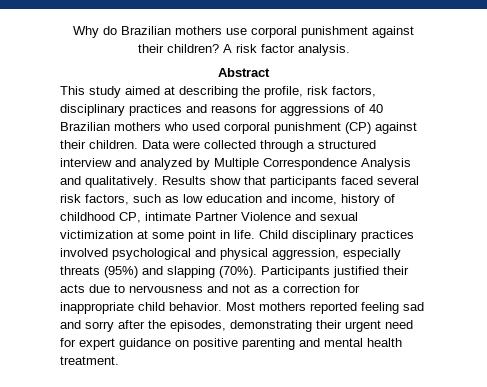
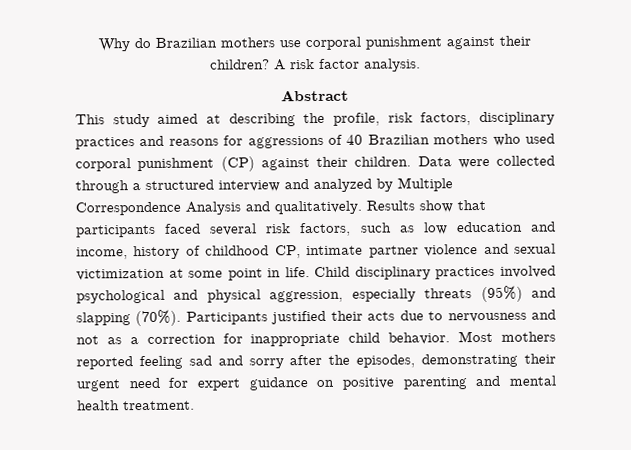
[195,212,291,221] Partner Violence -> [368,244,479,258] partner violence

